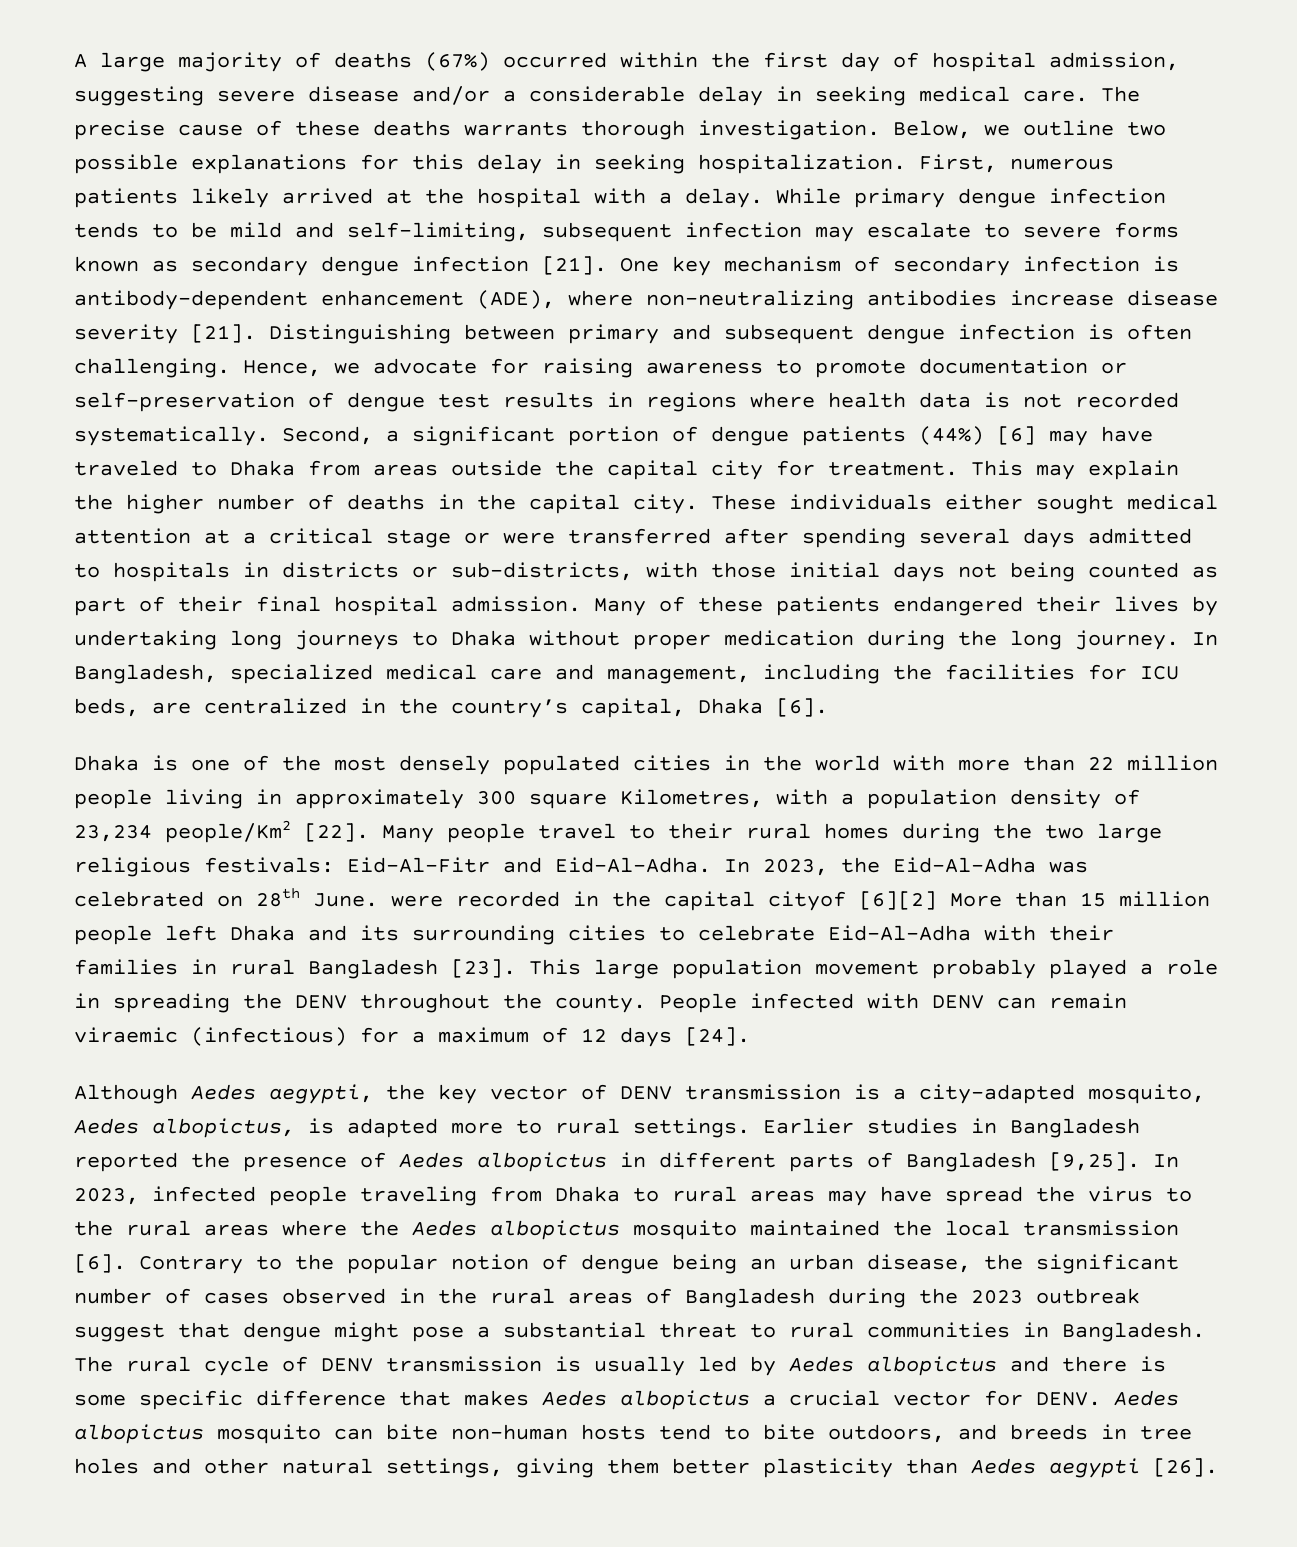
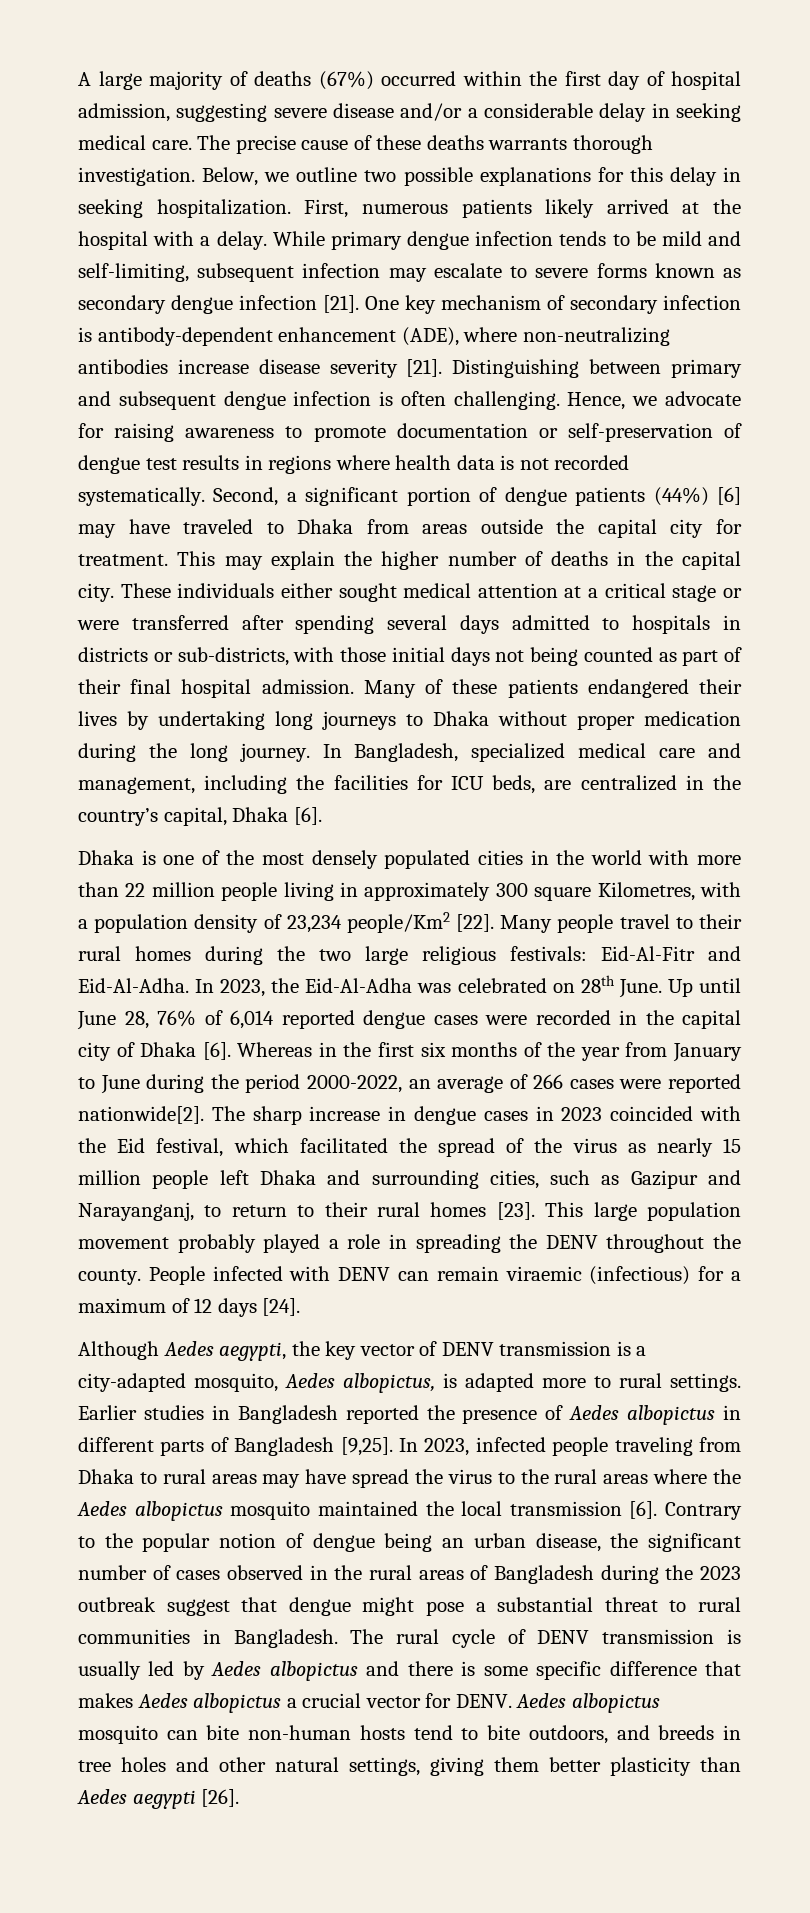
(378, 900) none -> [667,978,741,997] [77,1010,478,1030] Up until June 28, 76% of 6,014 reported dengue cases
[768,891,1067,911] cityof [6][2] More than -> [78,1042,742,1062] [78,1074,741,1094] [78,1106,741,1125] [78,1138,713,1157] city of Dhaka [6]. Whereas in the first six months of the year from January to June during the period 2000-2022, an average of 266 cases were reported nationwide[2]. The sharp increase in dengue cases in 2023 coincided with the Eid festival, which facilitated the spread of the virus as nearly
[360,925,1114,945] [74,959,438,979] its surrounding cities to celebrate Eid-Al-Adha with their families in rural Bangladesh -> [371,1170,741,1189] [78,1202,487,1221] surrounding cities, such as Gazipur and Narayanganj, to return to their rural homes

